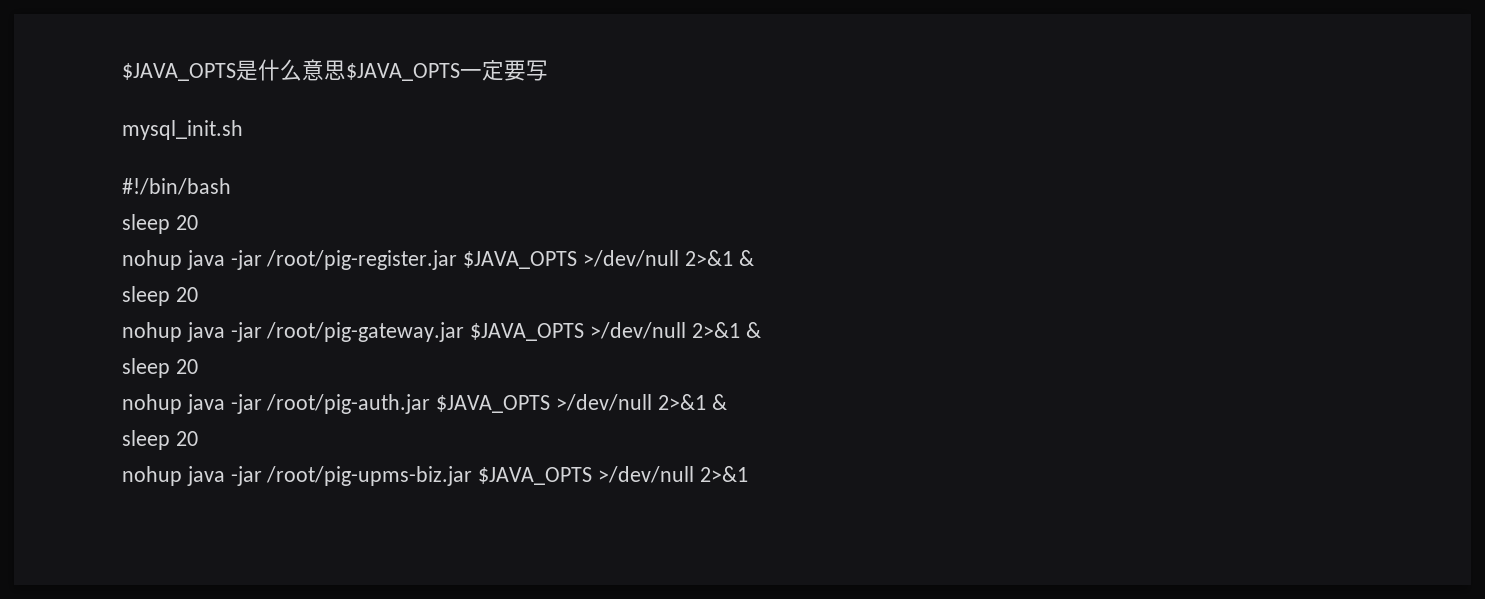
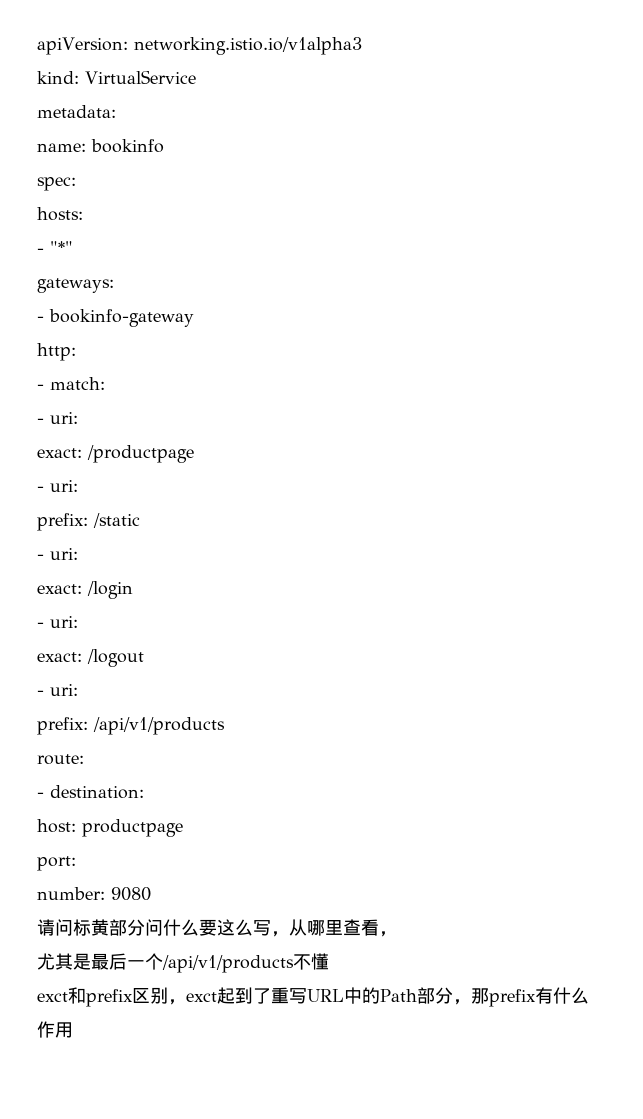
[122,59,548,81] [122,120,243,140] [122,178,231,195] [122,214,198,234] [122,250,754,270] [122,286,198,306] [122,322,761,342] [122,358,198,378] [122,394,727,414] [122,430,198,450] [122,466,748,486] $JAVA_OPTS是什么意思$JAVA_OPTS一定要写 // mysql_init.sh // #!/bin/bash // sleep 20 // nohup java -jar /root/pig-register.jar $JAVA_OPTS >/dev/null 2>&1 & // sleep 20 // nohup java -jar /root/pig-gateway.jar $JAVA_OPTS >/dev/null 2>&1 & // sleep 20 // nohup java -jar /root/pig-auth.jar $JAVA_OPTS >/dev/null 2>&1 & // sleep 20 // nohup java -jar /root/pig-upms-biz.jar $JAVA_OPTS >/dev/null 2>&1 -> [37,37,362,55] [37,70,196,84] [37,105,116,118] [37,139,164,153] [37,177,76,191] [37,207,83,221] [37,241,73,254] [37,278,114,293] [37,309,194,327] [37,343,76,361] [37,377,105,390] [37,412,78,424] [37,445,194,463] [37,480,78,492] [37,513,140,531] [37,548,78,560] [37,581,133,599] [37,616,78,628] [37,649,144,667] [37,684,78,696] [37,717,225,735] [37,754,84,765] [37,785,144,799] [37,819,183,837] [37,856,76,871] [37,887,151,901] [37,919,397,937] [37,953,329,973] [37,987,589,1007] [37,1021,73,1038] apiVersion: networking.istio.io/v1alpha3 // kind: VirtualService // metadata: // name: bookinfo // spec: // hosts: // - "*" // gateways: // - bookinfo-gateway // http: // - match: // - uri: // exact: /productpage // - uri: // prefix: /static // - uri: // exact: /login // - uri: // exact: /logout // - uri: // prefix: /api/v1/products // route: // - destination: // host: productpage // port: // number: 9080 // 请问标黄部分问什么要这么写，从哪里查看， // 尤其是最后一个/api/v1/products不懂 // exct和prefix区别，exct起到了重写URL中的Path部分，那prefix有什么作用

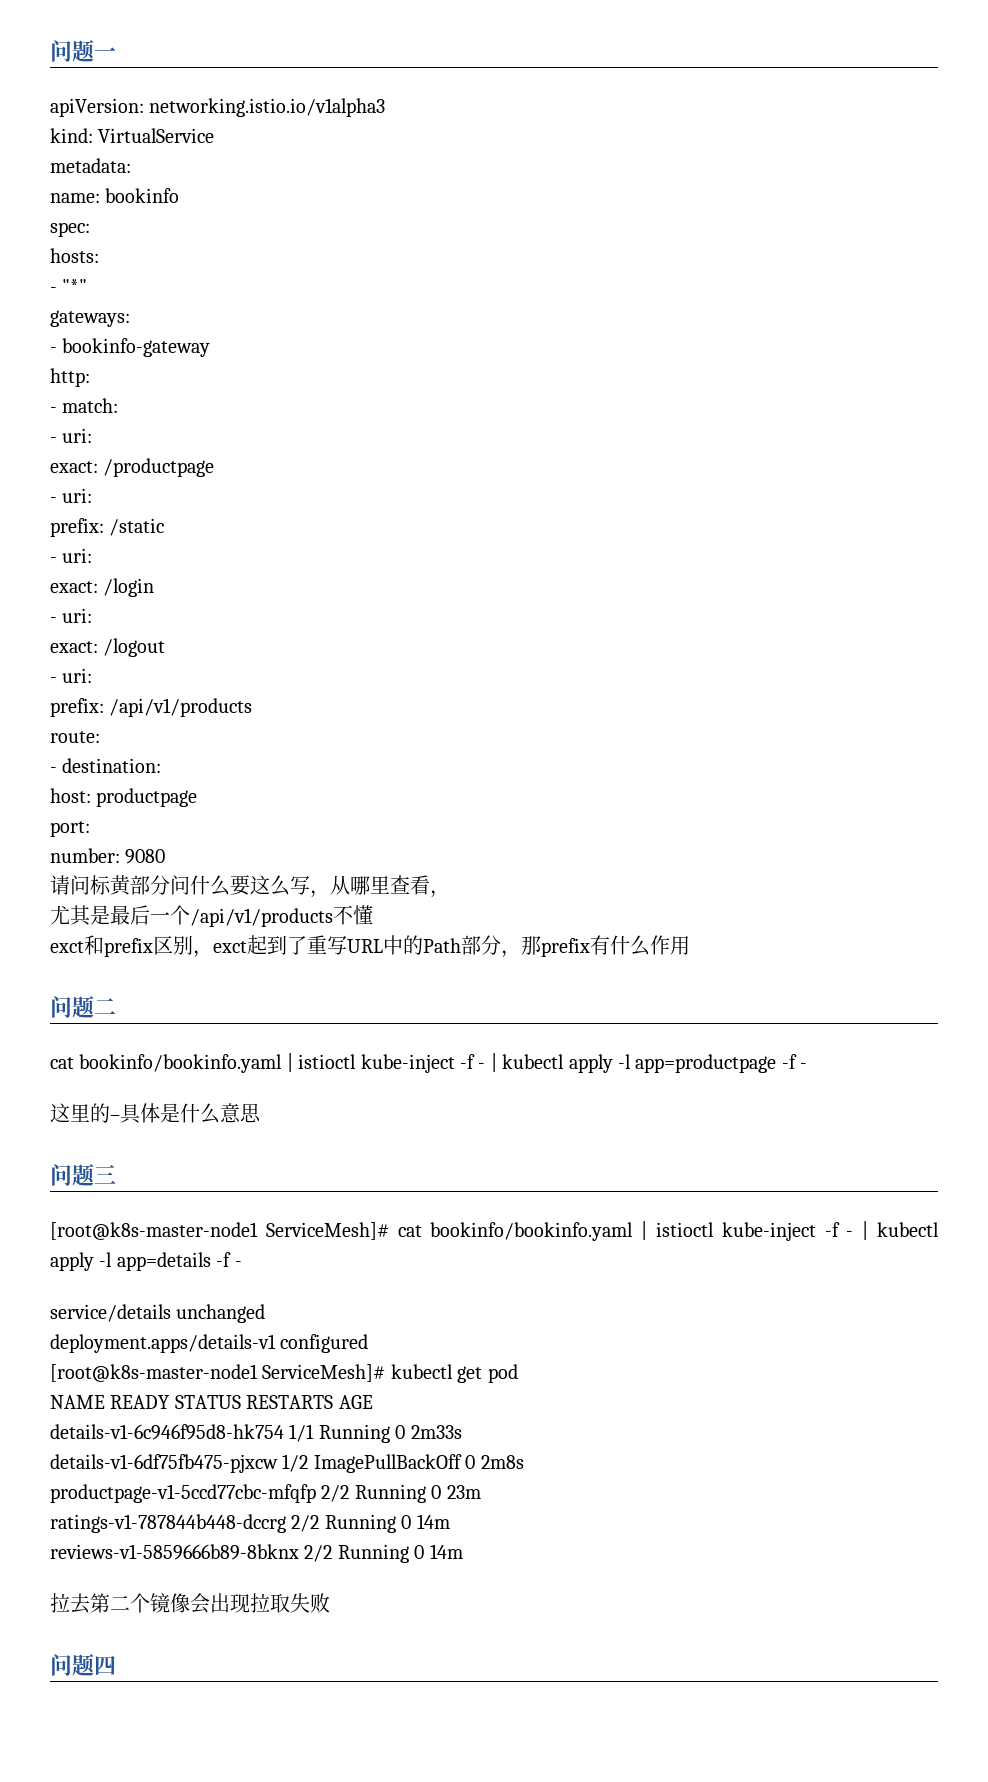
(37, 46) none -> [50,39,116,62] 问题一 //
(73, 1030) none -> [50,995,116,1018] [50,1053,808,1073] [50,1103,261,1124] [50,1163,116,1186] [50,1221,939,1241] [50,1252,242,1271] [50,1304,266,1323] [50,1334,369,1353] [50,1364,518,1383] [50,1395,373,1409] [50,1424,462,1443] [50,1454,524,1473] [50,1484,481,1503] [50,1514,450,1533] [50,1544,463,1563] [50,1593,330,1614] [50,1653,116,1676] // 问题二 // cat bookinfo/bookinfo.yaml | istioctl kube-inject -f - | kubectl apply -l app=productpage -f - // 这里的–具体是什么意思 // 问题三 // [root@k8s-master-node1 ServiceMesh]# cat bookinfo/bookinfo.yaml | istioctl kube-inject -f - | kubectl apply -l app=details -f - // service/details unchanged // deployment.apps/details-v1 configured // [root@k8s-master-node1 ServiceMesh]# kubectl get pod // NAME READY STATUS RESTARTS AGE // details-v1-6c946f95d8-hk754 1/1 Running 0 2m33s // details-v1-6df75fb475-pjxcw 1/2 ImagePullBackOff 0 2m8s // productpage-v1-5ccd77cbc-mfqfp 2/2 Running 0 23m // ratings-v1-787844b448-dccrg 2/2 Running 0 14m // reviews-v1-5859666b89-8bknx 2/2 Running 0 14m // 拉去第二个镜像会出现拉取失败 // 问题四

